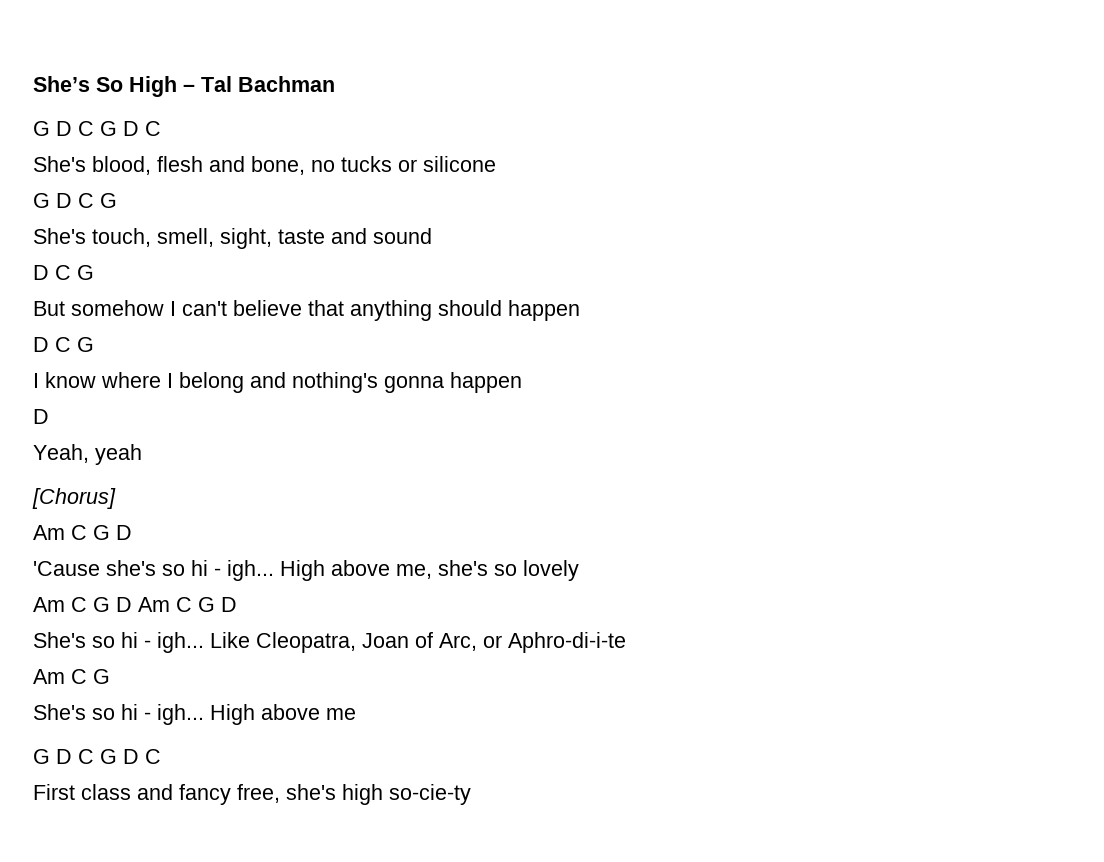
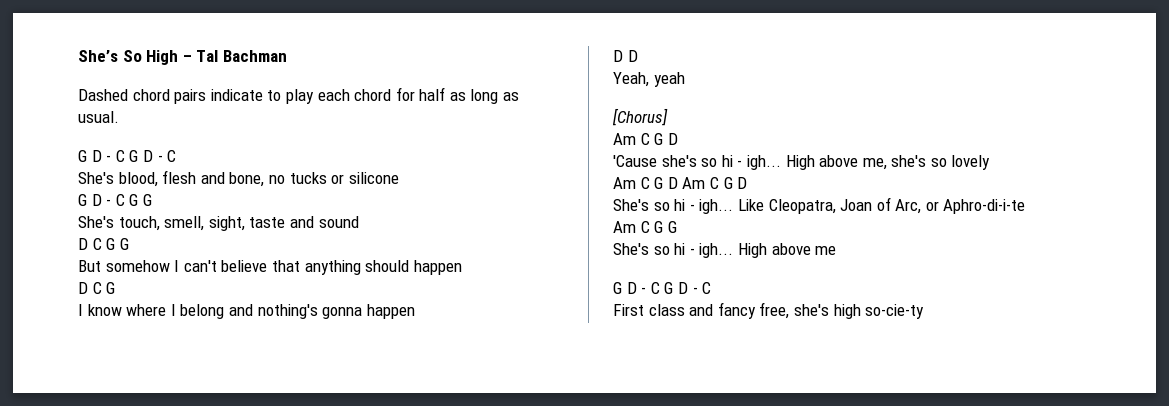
[33,121,139,136] // G D C G D -> [78,87,520,104] [78,111,119,123] [78,150,163,162] // Dashed chord pairs indicate to play each chord for half as long as usual. // G D - C G D -
[78,193,117,208] C G -> [106,194,152,206] - C G G
(94, 272) none -> [119,238,129,250] G
(49, 416) none -> [627,50,638,62] D
(110, 676) none -> [667,221,677,233] G
[78,749,139,764] C G D -> [641,282,698,294] - C G D -

